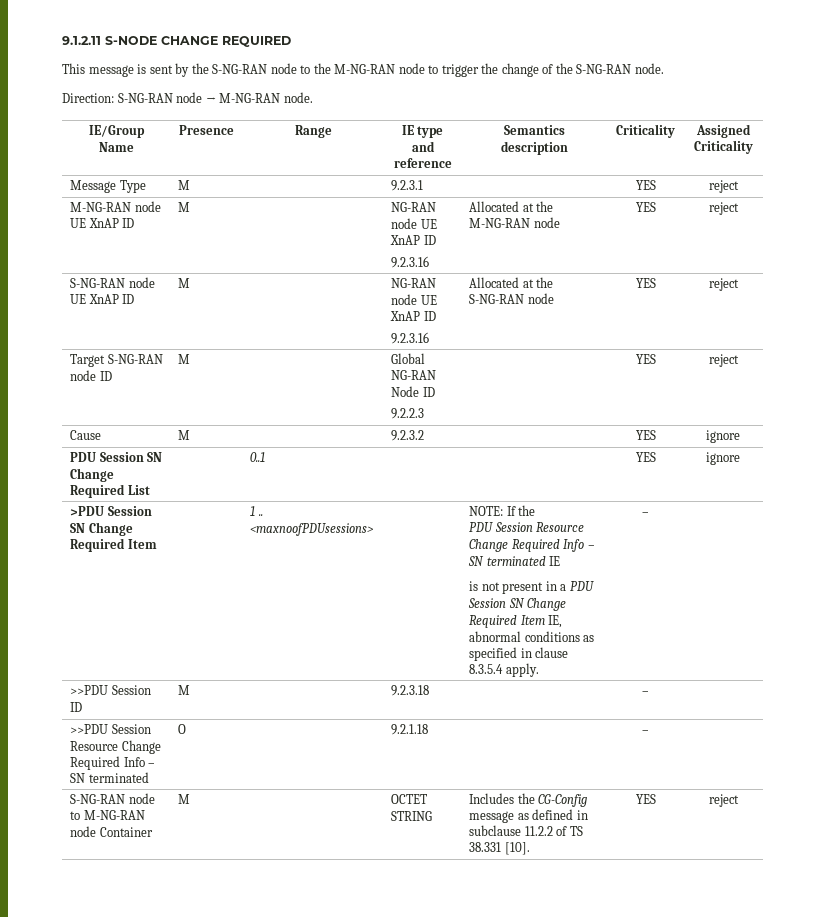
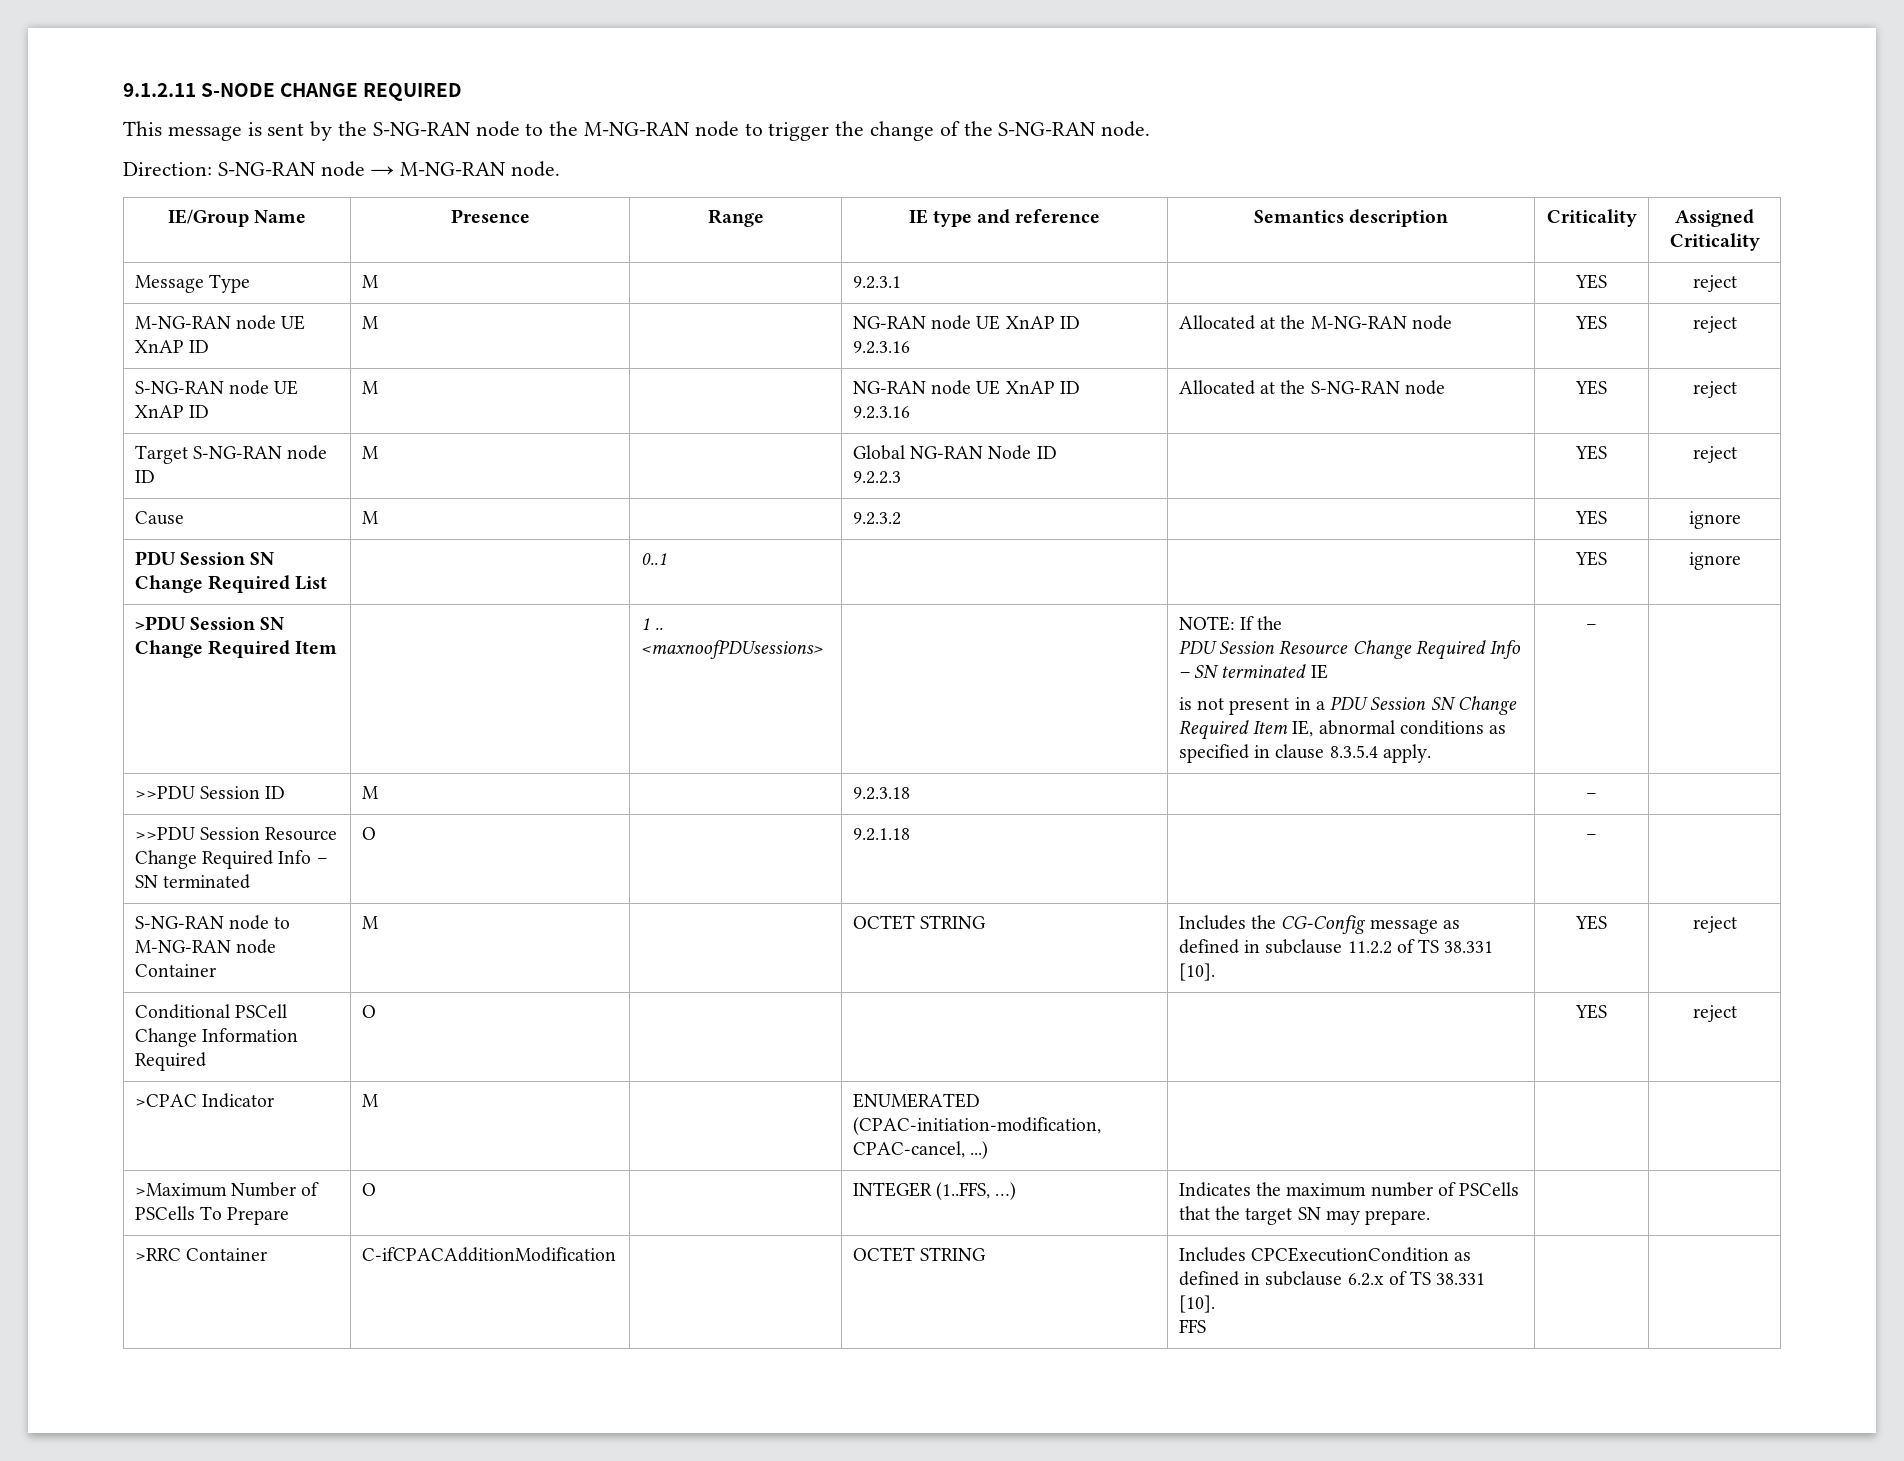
(739, 800) none -> [134,1004,288,1019] [134,1028,299,1047] [134,1052,206,1071] [361,1005,376,1018] [1575,1004,1607,1019] [1692,1005,1737,1022] [134,1093,275,1108] [361,1094,378,1107] [852,1093,980,1108] [852,1117,1101,1135] [852,1141,989,1159] [134,1182,320,1197] [134,1206,290,1225] [361,1183,376,1196] [852,1182,1017,1200] [1178,1182,1520,1197] [1178,1206,1431,1225] [134,1248,268,1261] [361,1247,616,1262] [852,1247,986,1262] [1178,1247,1472,1262] [1178,1271,1486,1286] [1178,1295,1215,1313] [1178,1319,1206,1333] // Conditional PSCell Change Information Required | O | | | | YES | reject // >CPAC Indicator | M | | ENUMERATED (CPAC-initiation-modification, CPAC-cancel, ...) | | | // >Maximum Number of PSCells To Prepare | O | | INTEGER (1..FFS, …) | Indicates the maximum number of PSCells that the target SN may prepare. | | // >RRC Container | C-ifCPACAdditionModification | | OCTET STRING | Includes CPCExecutionCondition as defined in subclause 6.2.x of TS 38.331 [10]. // FFS | |

